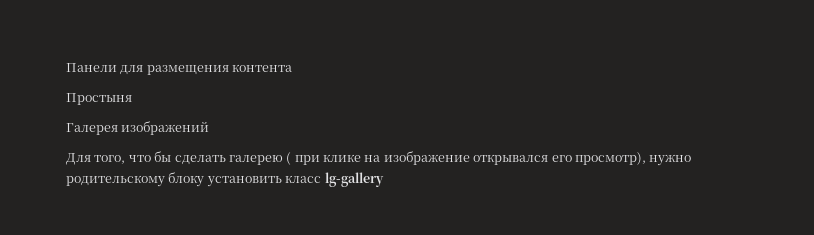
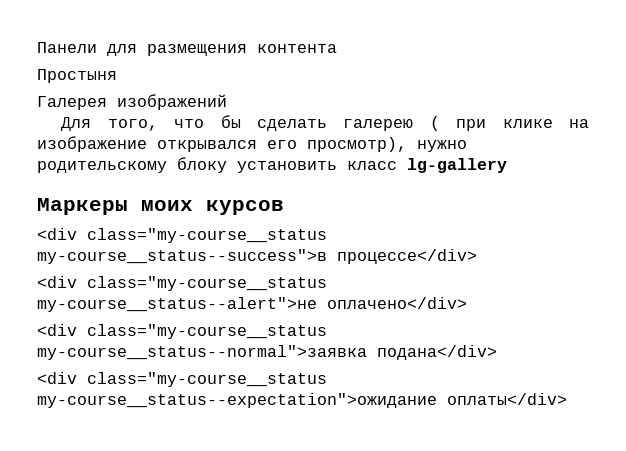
(384, 179) none -> [37,198,284,215] [37,228,327,243] [37,249,477,264] [37,276,327,291] [37,297,467,312] [37,324,327,339] [37,345,497,360] [37,372,327,387] [37,393,567,408] // Маркеры моих курсов // <div class="my-course__status my-course__status--success">в процессе</div> // <div class="my-course__status my-course__status--alert">не оплачено</div> // <div class="my-course__status my-course__status--normal">заявка подана</div> // <div class="my-course__status my-course__status--expectation">ожидание оплаты</div>

